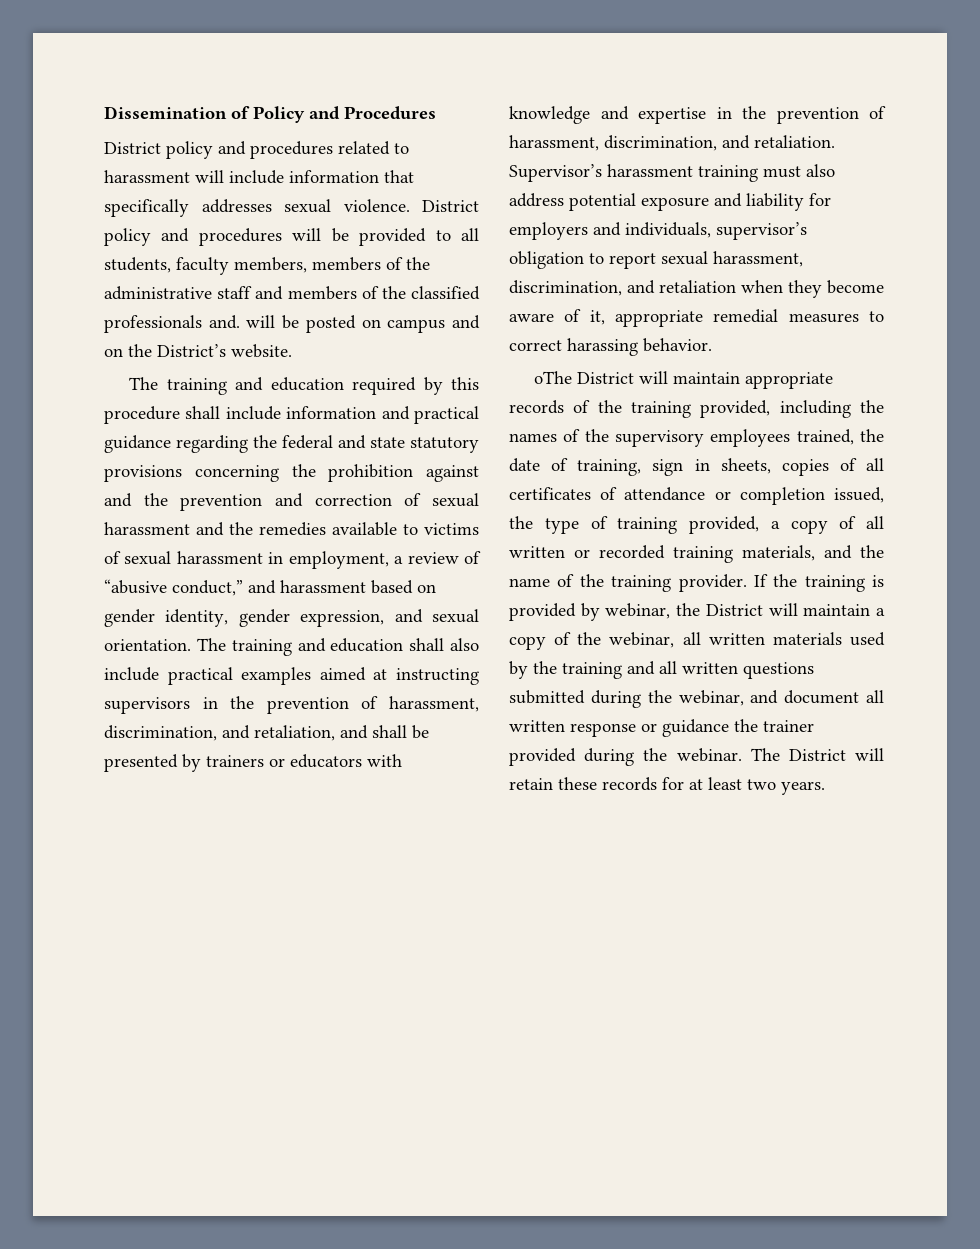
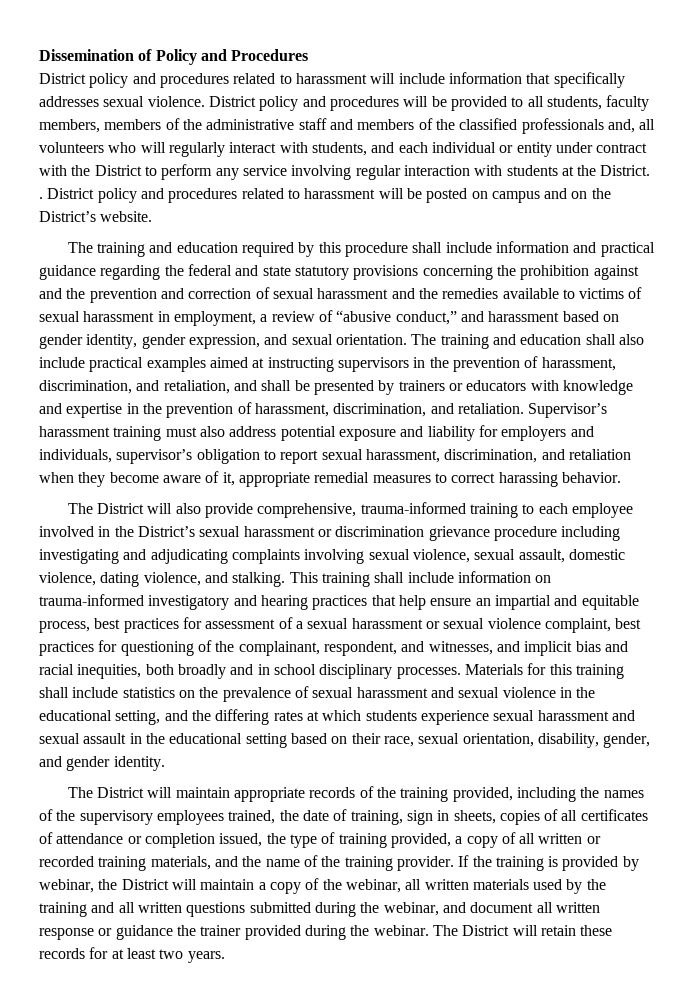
[208,315,240,329] and. -> [607,119,656,133] [39,142,648,157] [39,164,651,180] [39,188,376,203] and, all volunteers who will regularly interact with students, and each individual or entity under contract with the District to perform any service involving regular interaction with students at the District. . District policy and procedures related to harassment
[534,371,573,384] oThe -> [67,502,633,518] [39,526,621,541] [39,549,625,564] [39,571,552,587] [39,594,639,610] [39,617,642,633] [39,640,628,656] [39,663,624,679] [39,686,596,702] [39,709,635,725] [39,733,651,748] [39,756,165,771] [67,787,93,798] The District will also provide comprehensive, trauma-informed training to each employee involved in the District’s sexual harassment or discrimination grievance procedure including investigating and adjudicating complaints involving sexual violence, sexual assault, domestic violence, dating violence, and stalking. This training shall include information on trauma-informed investigatory and hearing practices that help ensure an impartial and equitable process, best practices for assessment of a sexual harassment or sexual violence complaint, best practices for questioning of the complainant, respondent, and witnesses, and implicit bias and racial inequities, both broadly and in school disciplinary processes. Materials for this training shall include statistics on the prevalence of sexual harassment and sexual violence in the educational setting, and the differing rates at which students experience sexual harassment and sexual assault in the educational setting based on their race, sexual orientation, disability, gender, and gender identity. // The

